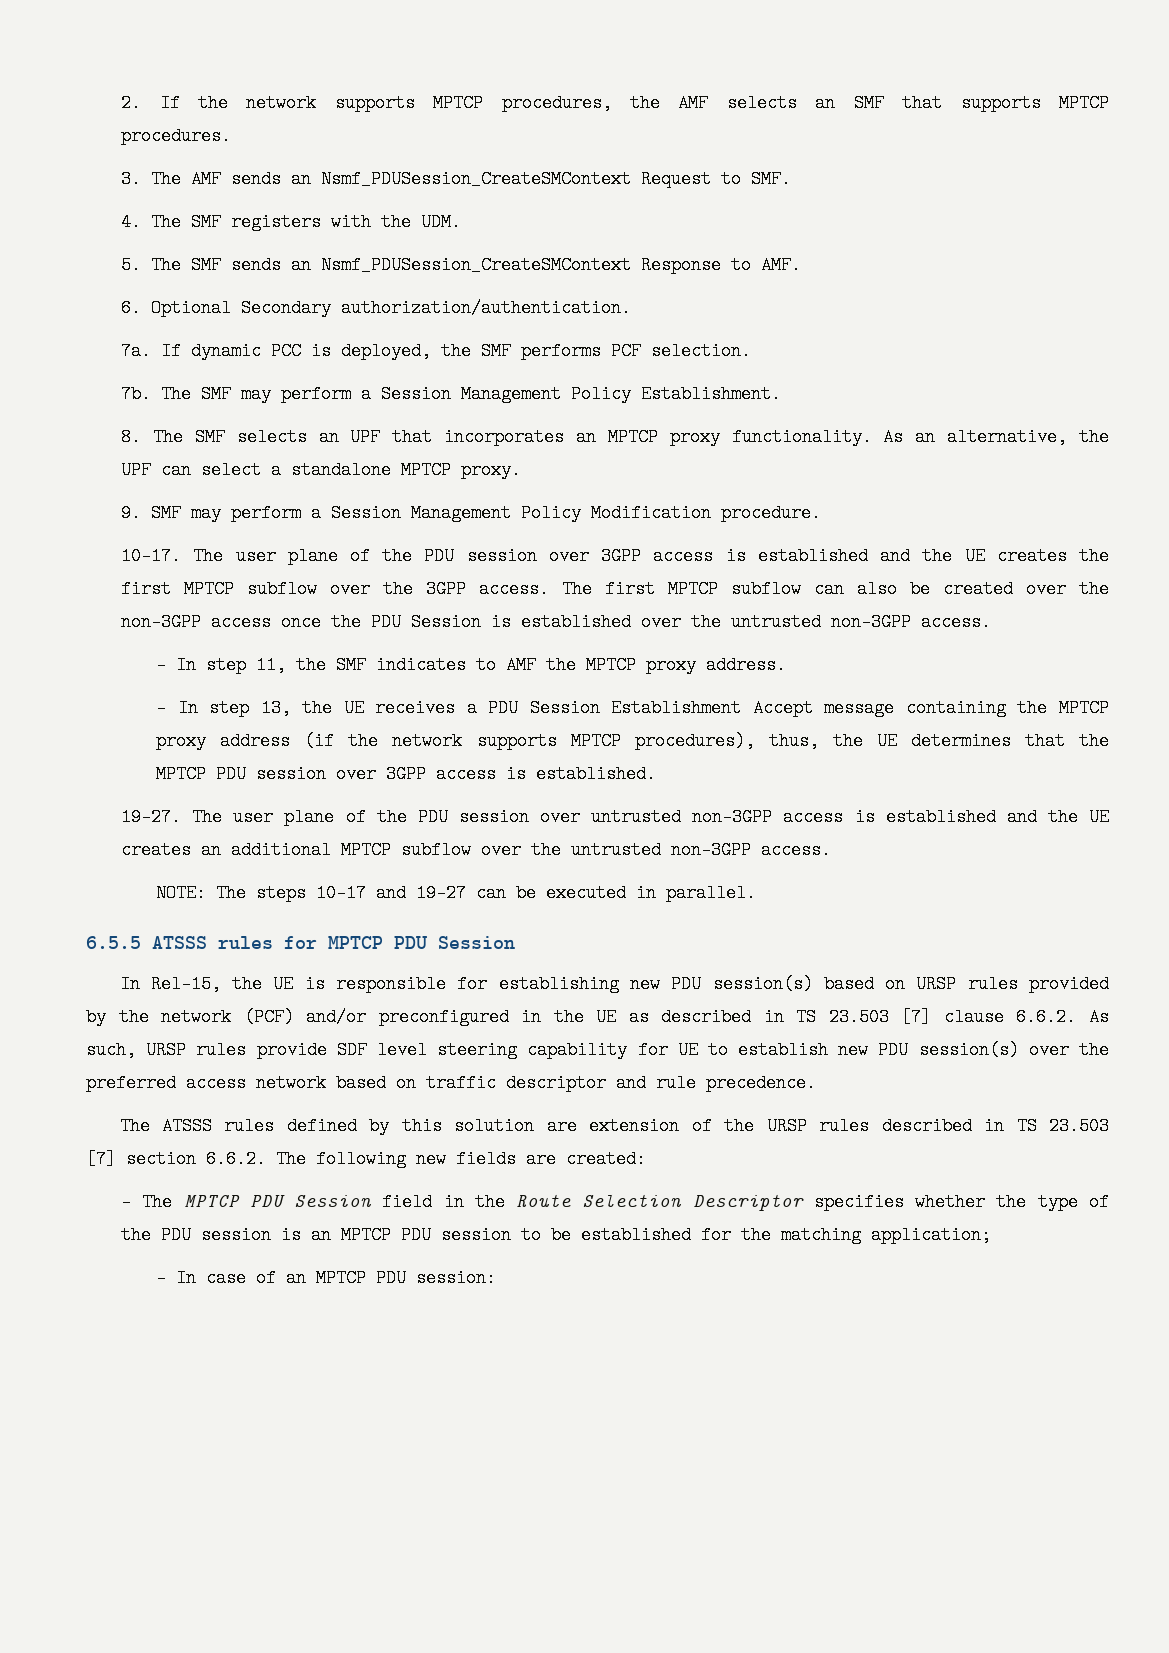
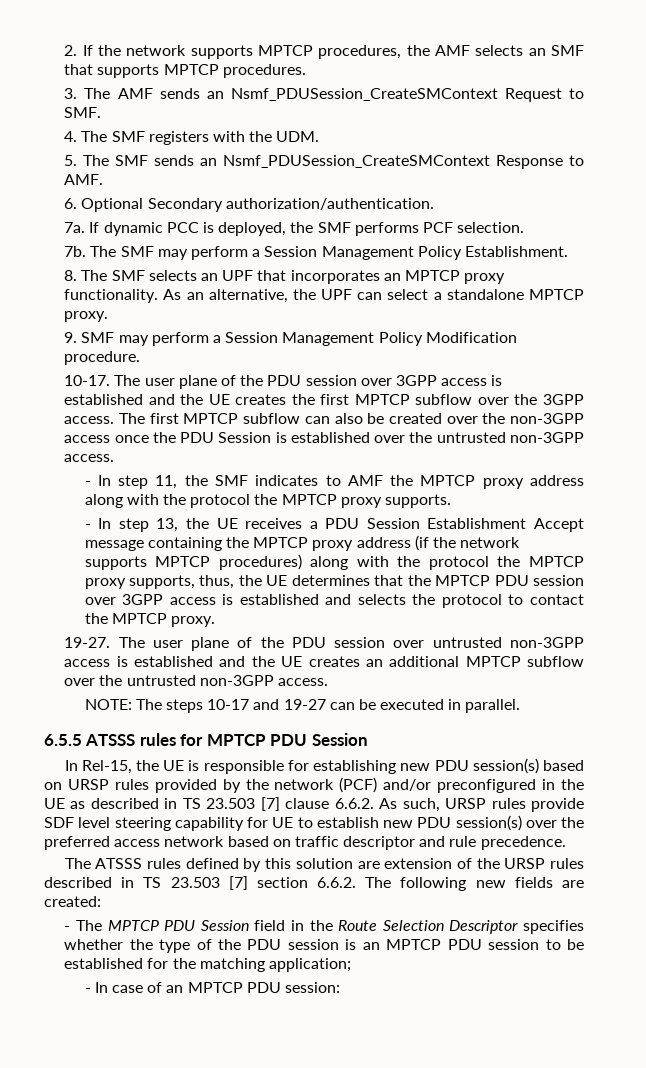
[706,656,787,674] address. -> [530,475,584,486] [84,494,451,508] address along with the protocol the MPTCP proxy supports.
[634,732,755,750] procedures), -> [218,554,584,570] [84,575,196,589] procedures) along with the protocol the MPTCP proxy supports,
[536,765,657,783] established. -> [239,594,584,608] [84,613,215,627] established and selects the protocol to contact the MPTCP proxy.

